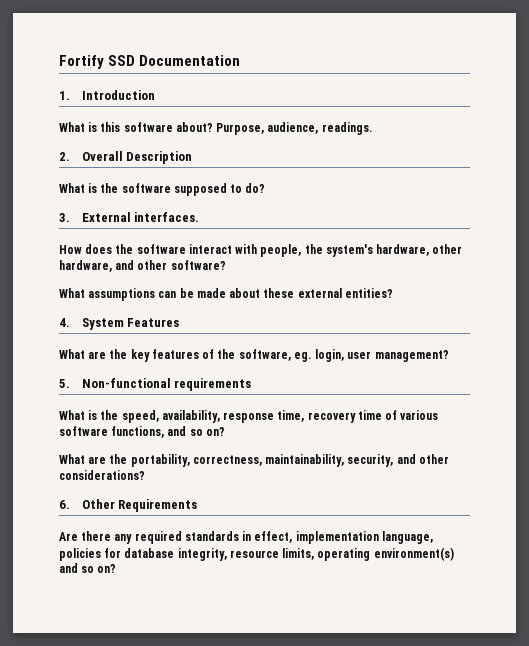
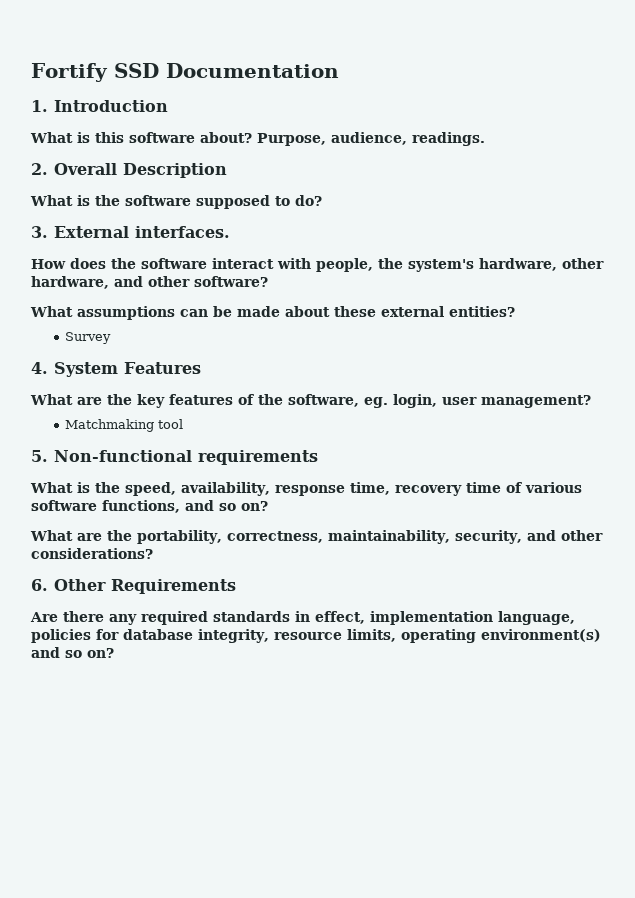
(393, 293) none -> [65,332,112,344] // Survey
(449, 356) none -> [65,419,184,432] // Matchmaking tool

